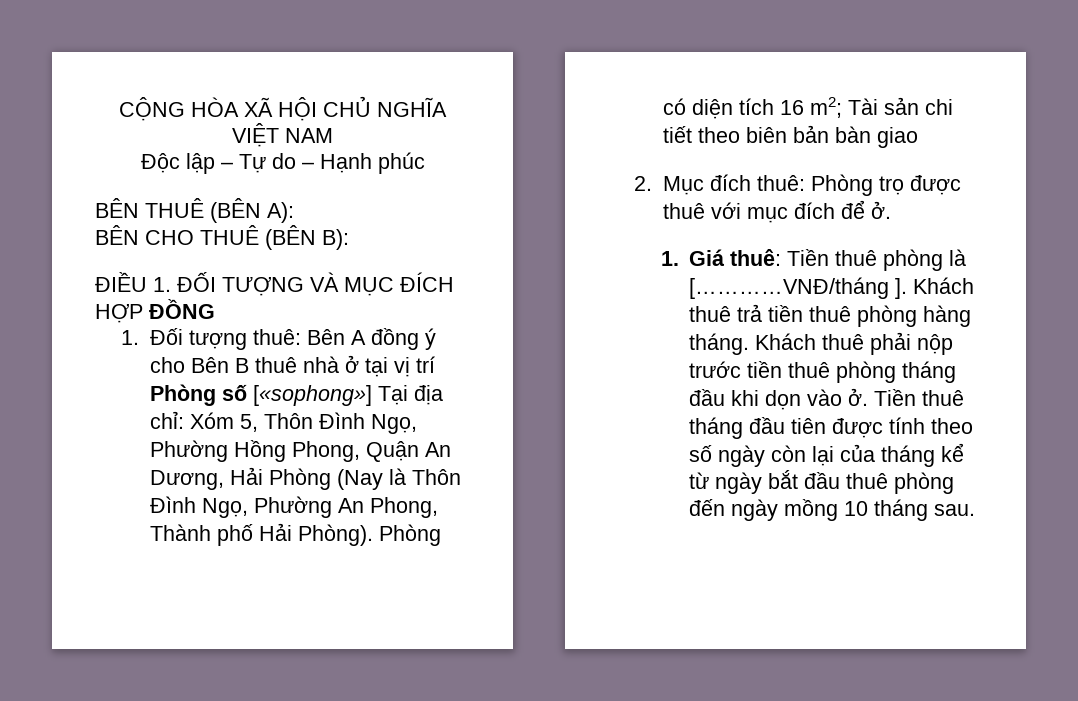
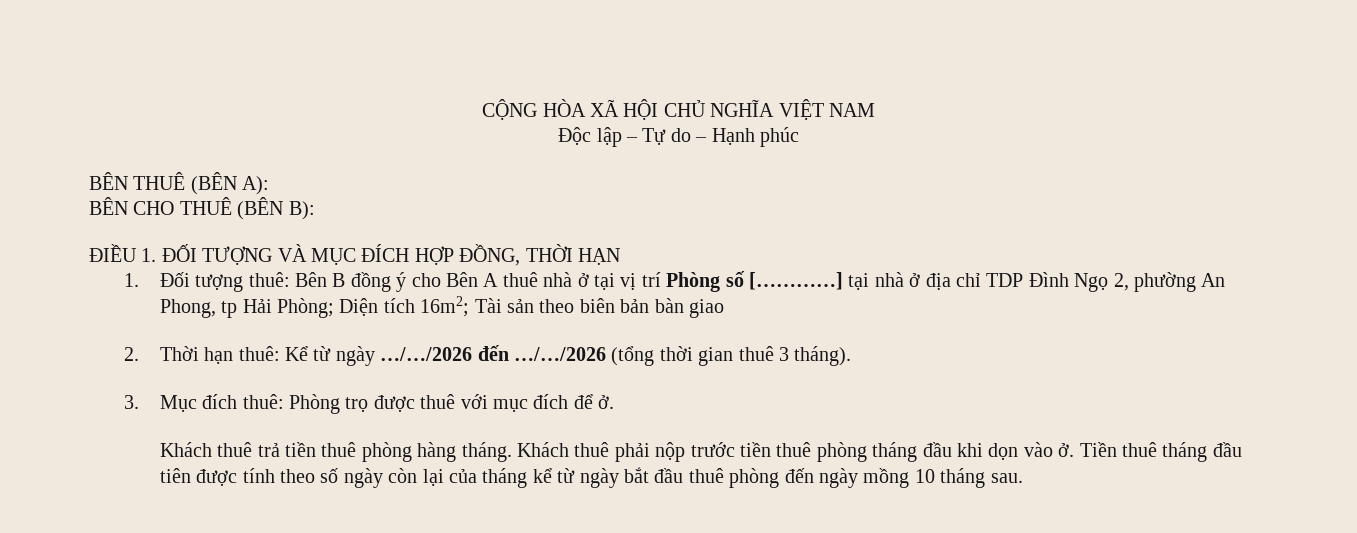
[149,299,215,319] ĐỒNG -> [459,244,620,266] ĐỒNG, THỜI HẠN
[351,330,367,345] A -> [332,273,346,287] B
[235,358,250,373] B -> [483,273,499,287] A
[253,385,444,406] [150,411,418,434] [150,440,452,462] [150,467,462,490] [150,496,439,518] [150,523,442,546] [663,97,954,119] [663,126,693,143] [«sophong»] Tại địa chỉ: Xóm 5, Thôn Đình Ngọ, Phường Hồng Phong, Quận An Dương, Hải Phòng (Nay là Thôn Đình Ngọ, Phường An Phong, Thành phố Hải Phòng). Phòng có diện tích 16 m2; Tài sản chi tiết -> [748,272,1226,292] [159,296,534,318] […………] tại nhà ở địa chỉ TDP Đình Ngọ 2, phường An Phong, tp Hải Phòng; Diện tích 16m2; Tài sản
(653, 183) none -> [159,345,852,366] [124,395,140,409] Thời hạn thuê: Kể từ ngày …/…/2026 đến …/…/2026 (tổng thời gian thuê 3 tháng). // 3.
[660,249,967,271] [689,277,908,299] 1. Giá thuê: Tiền thuê phòng là […………VNĐ/tháng ]. -> (615, 402) none

